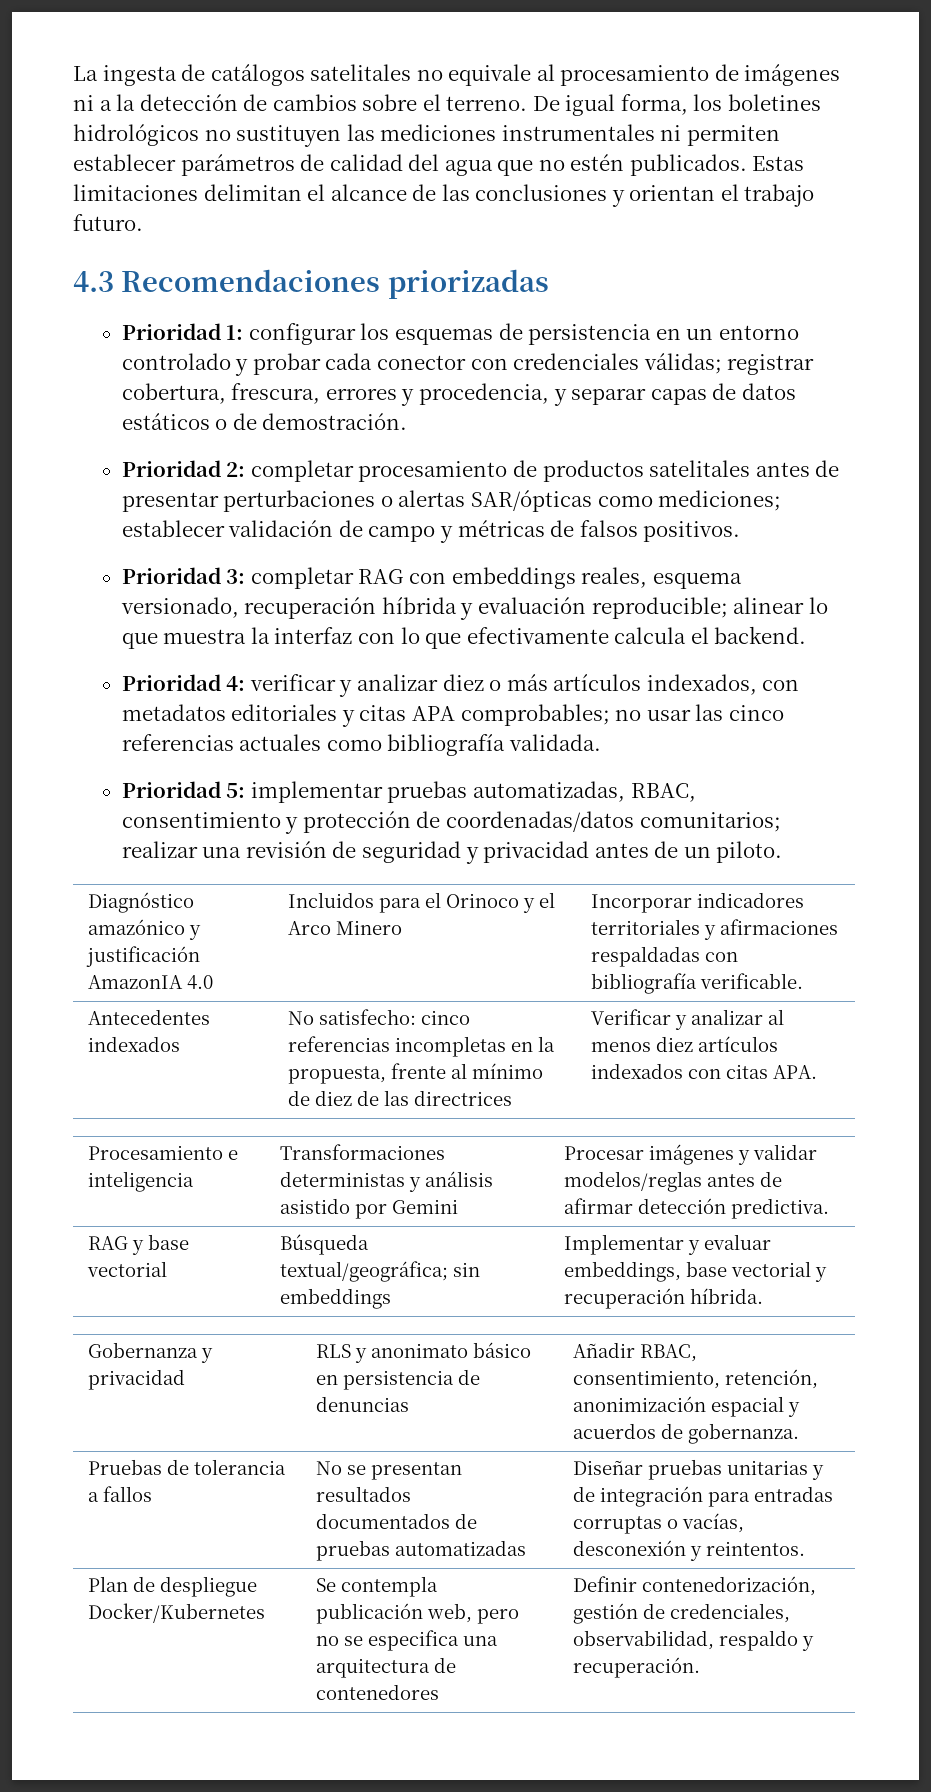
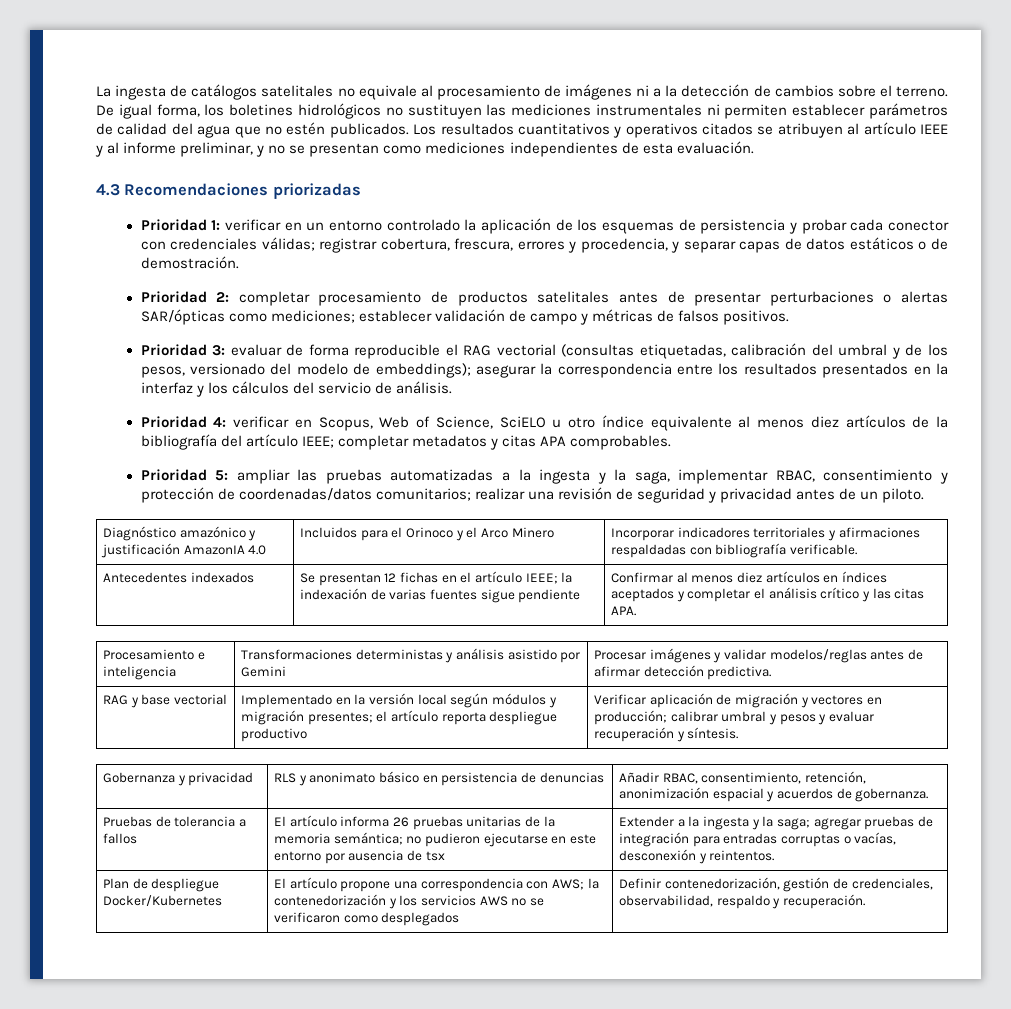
[752,156,805,171] [73,184,815,207] [73,214,143,231] Estas limitaciones delimitan el alcance de las conclusiones y orientan el trabajo futuro. -> [413,122,949,138] [95,141,754,157] Los resultados cuantitativos y operativos citados se atribuyen al artículo IEEE y al informe preliminar, y no se presentan como mediciones independientes de esta evaluación.
[248,323,799,345] [121,353,231,370] configurar los esquemas de persistencia en un entorno controlado -> [224,218,786,234] verificar en un entorno controlado la aplicación de los esquemas de persistencia
[250,567,742,589] [120,597,828,620] [121,626,807,649] [121,674,800,697] [121,704,784,727] [121,734,602,756] [121,781,626,803] completar RAG con embeddings reales, esquema versionado, recuperación híbrida y evaluación reproducible; alinear lo que muestra la interfaz con lo que efectivamente calcula el backend. // Prioridad 4: verificar y analizar diez o más artículos indexados, con metadatos editoriales y citas APA comprobables; no usar las cinco referencias actuales como bibliografía validada. // Prioridad 5: implementar pruebas automatizadas, -> [230,343,949,359] [140,363,948,378] [140,381,452,397] [140,415,948,431] [140,434,672,450] [140,469,769,484] evaluar de forma reproducible el RAG vectorial (consultas etiquetadas, calibración del umbral y de los pesos, versionado del modelo de embeddings); asegurar la correspondencia entre los resultados presentados en la interfaz y los cálculos del servicio de análisis. // Prioridad 4: verificar en Scopus, Web of Science, SciELO u otro índice equivalente al menos diez artículos de la bibliografía del artículo IEEE; completar metadatos y citas APA comprobables. // Prioridad 5: ampliar las pruebas automatizadas a la ingesta y la saga, implementar
[287,1009,470,1025] [287,1036,555,1057] [287,1063,543,1084] [287,1090,512,1106] [590,1009,784,1030] [590,1036,778,1052] [590,1063,721,1079] No satisfecho: cinco referencias incompletas en la propuesta, frente al mínimo de diez de las directrices | Verificar y analizar al menos diez artículos indexados con -> [300,571,573,586] [300,588,581,603] [611,571,887,583] [611,587,891,602] Se presentan 12 fichas en el artículo IEEE; la indexación de varias fuentes sigue pendiente | Confirmar al menos diez artículos en índices aceptados y completar el análisis crítico y las
[279,1234,369,1255] [279,1261,480,1282] [279,1288,391,1309] [563,1234,771,1255] [563,1261,827,1282] [563,1288,763,1309] Búsqueda textual/geográfica; sin embeddings | Implementar y evaluar embeddings, base vectorial y recuperación híbrida. -> [241,693,557,708] [241,710,558,725] [241,728,308,742] [594,693,882,708] [594,710,874,725] [594,727,739,742] Implementado en la versión local según módulos y migración presentes; el artículo reporta despliegue productivo | Verificar aplicación de migración y vectores en producción; calibrar umbral y pesos y evaluar recuperación y síntesis.
[315,1461,462,1480] [315,1486,411,1502] [315,1513,477,1529] [315,1540,526,1561] [572,1459,824,1480] No se presentan resultados documentados de pruebas automatizadas | Diseñar pruebas unitarias y -> [274,815,555,830] [274,832,596,847] [274,850,445,864] [619,816,915,830] El artículo informa 26 pruebas unitarias de la memoria semántica; no pudieron ejecutarse en este entorno por ausencia de tsx | Extender a la ingesta y la saga; agregar pruebas
[315,1576,438,1597] [315,1603,519,1624] [315,1630,498,1651] [315,1657,456,1678] [315,1684,439,1700] Se contempla publicación web, pero no se especifica una arquitectura de contenedores -> [274,877,599,892] [274,894,544,909] [274,912,460,926] El artículo propone una correspondencia con AWS; la contenedorización y los servicios AWS no se verificaron como desplegados

